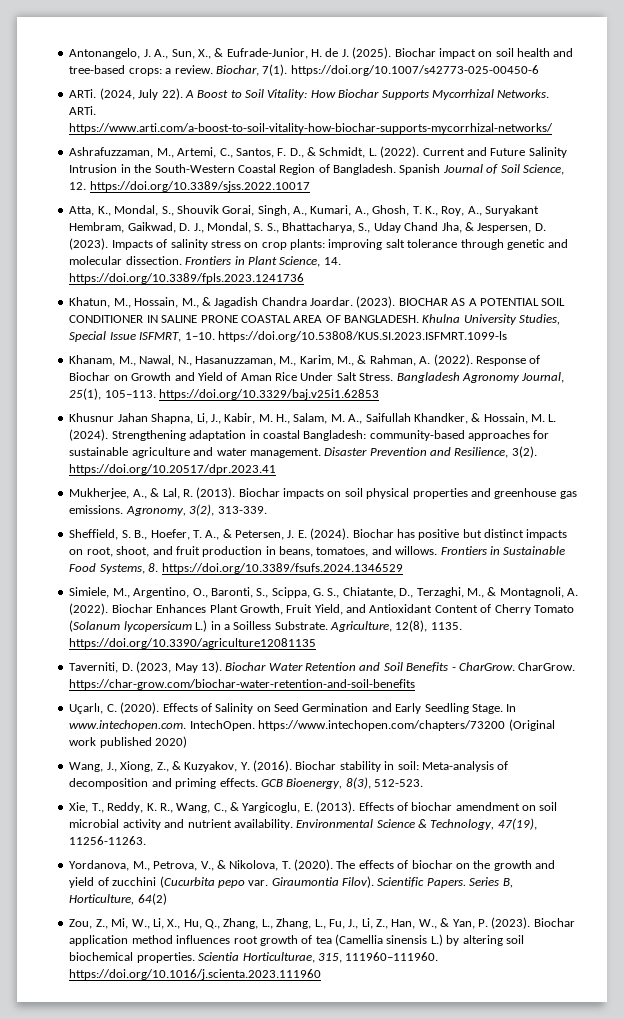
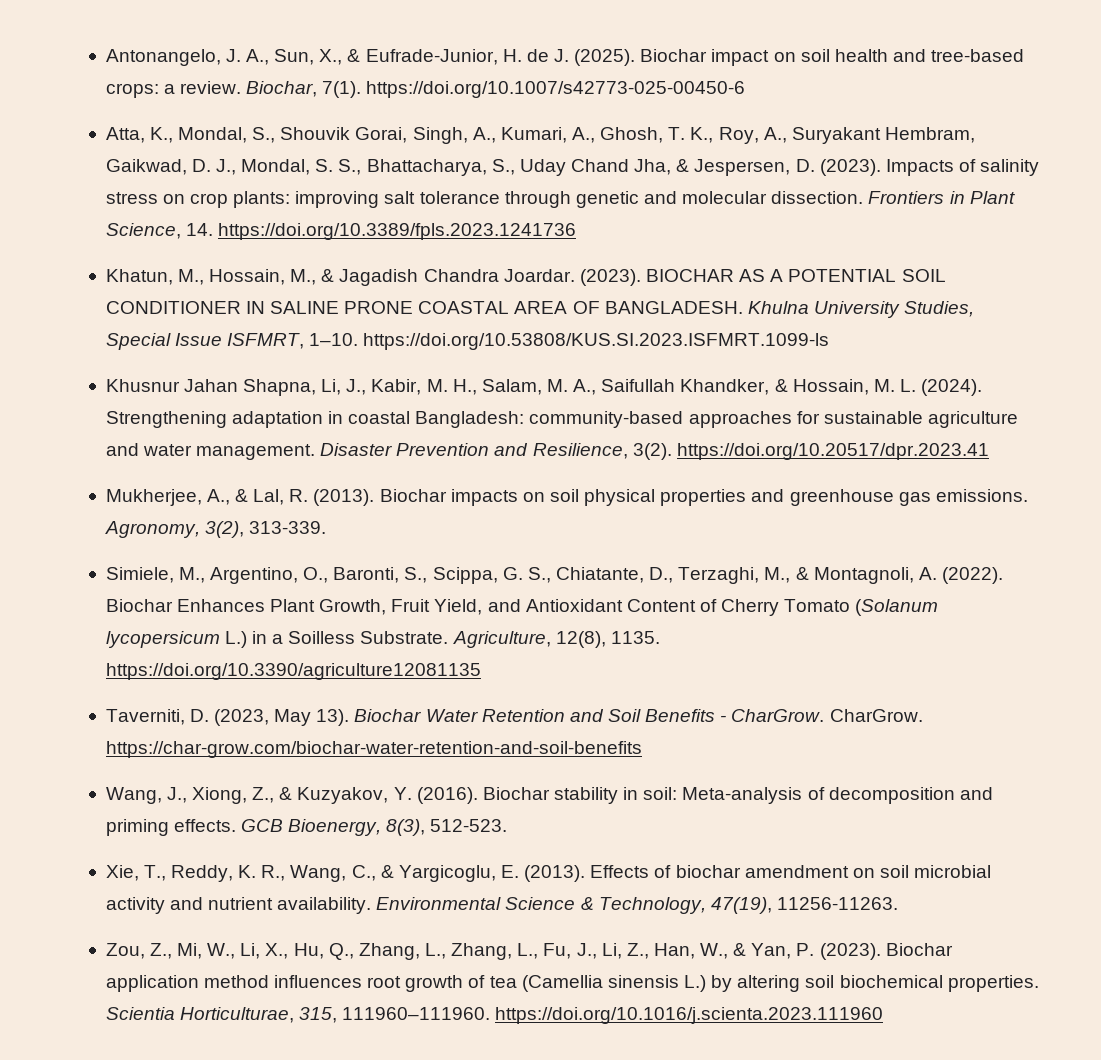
[69,88,550,100] [69,106,97,115] [69,123,554,134] [69,146,567,158] [69,164,564,175] [69,181,310,192] // ARTi. (2024, July 22). A Boost to Soil Vitality: How Biochar Supports Mycorrhizal Networks. ARTi. https://www.arti.com/a-boost-to-soil-vitality-how-biochar-supports-mycorrhizal-networks/ // Ashrafuzzaman, M., Artemi, C., Santos, F. D., & Schmidt, L. (2022). Current and Future Salinity Intrusion in the South-Western Coastal Region of Bangladesh. Spanish Journal of Soil Science, 12. https://doi.org/10.3389/sjss.2022.10017 -> (746, 89) none
[69,354,541,366] [69,372,565,383] [69,388,380,400] // Khanam, M., Nawal, N., Hasanuzzaman, M., Karim, M., & Rahman, A. (2022). Response of Biochar on Growth and Yield of Aman Rice Under Salt Stress. Bangladesh Agronomy Journal, 25(1), 105–113. https://doi.org/10.3329/baj.v25i1.62853 -> (830, 341) none
[69,528,568,540] [69,546,566,557] [69,563,403,574] // Sheffield, S. B., Hoefer, T. A., & Petersen, J. E. (2024). Biochar has positive but distinct impacts on root, shoot, and fruit production in beans, tomatoes, and willows. Frontiers in Sustainable Food Systems, 8. https://doi.org/10.3389/fsufs.2024.1346529 -> (327, 527) none
[69,702,517,714] [69,719,555,731] [69,736,188,748] // Uçarlı, C. (2020). Effects of Salinity on Seed Germination and Early Seedling Stage. In www.intechopen.com. IntechOpen. https://www.intechopen.com/chapters/73200 (Original work published 2020) -> (642, 749) none
[69,859,556,871] [69,876,513,888] [69,893,167,905] // Yordanova, M., Petrova, V., & Nikolova, T. (2020). The effects of biochar on the growth and yield of zucchini (Cucurbita pepo var. Giraumontia Filov). Scientific Papers. Series B, Horticulture, 64(2) -> (899, 903) none

